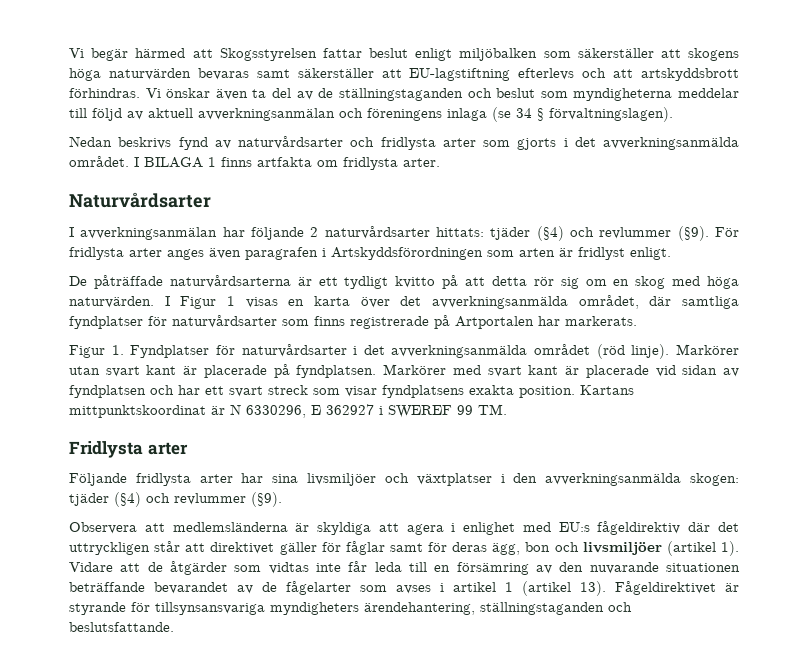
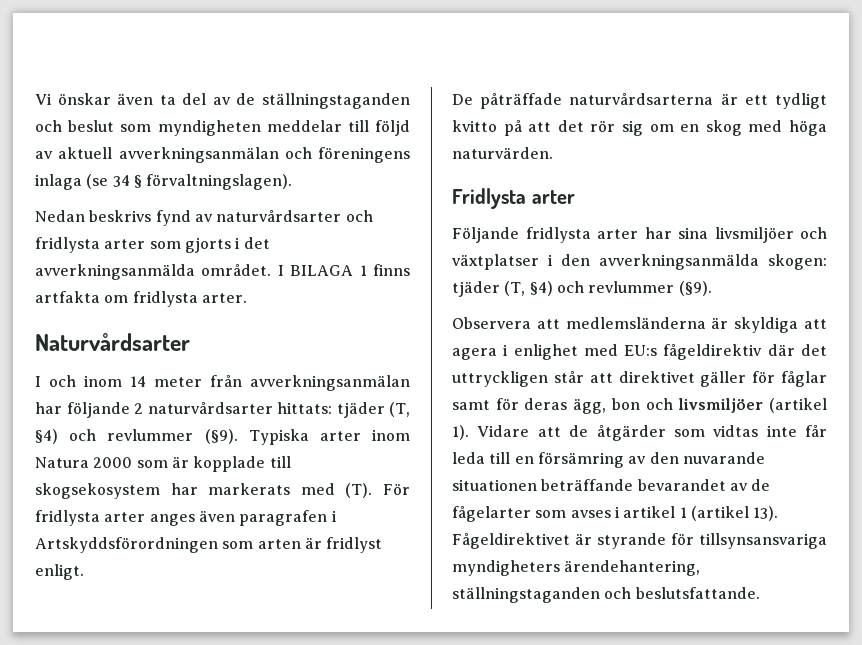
[69,48,739,61] [69,68,739,81] [69,88,161,98] Vi begär härmed att Skogsstyrelsen fattar beslut enligt miljöbalken som säkerställer att skogens höga naturvärden bevaras samt säkerställer att EU-lagstiftning efterlevs och att artskyddsbrott förhindras. Vi -> [35,93,52,105] Vi
[573,88,673,101] myndigheterna -> [157,120,261,136] myndigheten
(74, 232) none -> [49,375,242,387] och inom 14 meter från
[536,226,709,241] (§4) och revlummer (§9). -> [389,402,410,417] [35,429,410,445] [35,456,291,472] [35,483,373,499] (T, §4) och revlummer (§9). Typiska arter inom Natura 2000 som är kopplade till skogsekosystem har markerats med (T).
[491,276,527,286] detta -> [557,120,584,132] det
[164,295,739,309] [69,315,637,329] [69,344,739,359] [69,364,740,378] [69,385,634,398] [69,404,507,418] I Figur 1 visas en karta över det avverkningsanmälda området, där samtliga fyndplatser för naturvårdsarter som finns registrerade på Artportalen har markerats. // Figur 1. Fyndplatser för naturvårdsarter i det avverkningsanmälda området (röd linje). Markörer utan svart kant är placerade på fyndplatsen. Markörer med svart kant är placerade vid sidan av fyndplatsen och har ett svart streck som visar fyndplatsens exakta position. Kartans mittpunktskoordinat är N 6330296, E 362927 i SWEREF 99 TM. -> (553, 153) none
[114,492,141,507] (§4) -> [504,281,553,296] (T, §4)

